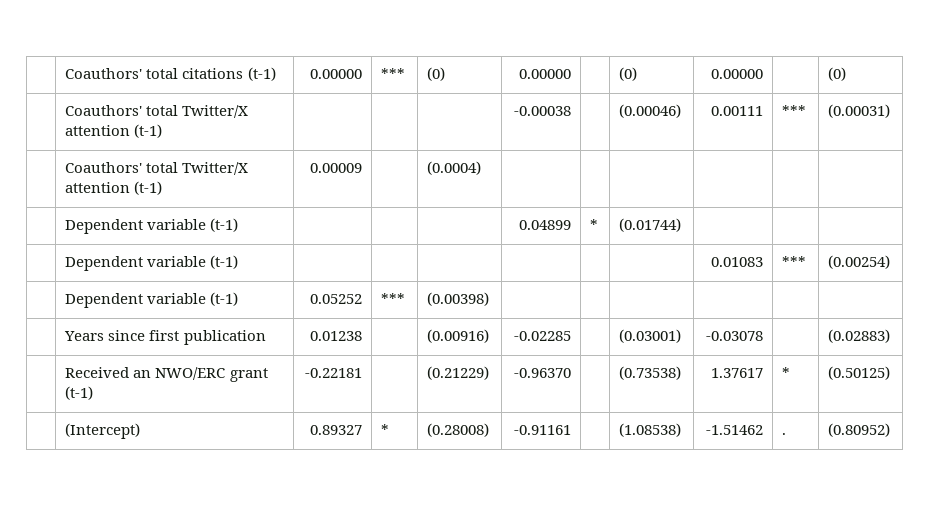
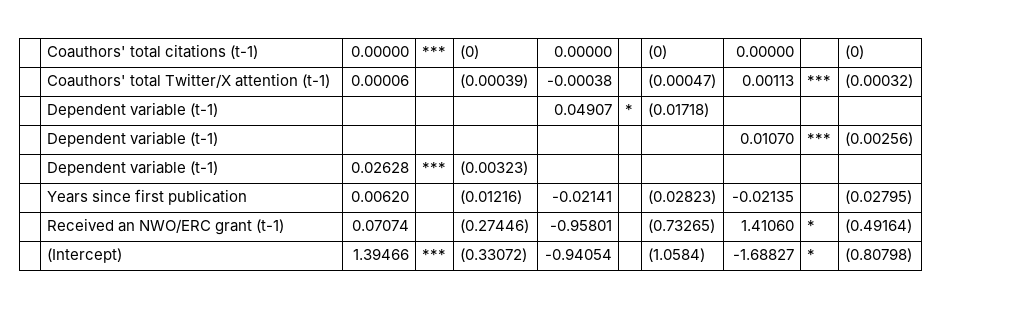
(163, 131) | | -> [351,75,410,86] [459,74,528,88] 0.00006 | | (0.00039)
[619,104,682,118] [710,106,763,116] [782,105,807,116] [828,104,891,118] [65,162,249,175] [65,181,163,195] [309,163,362,173] [427,161,482,175] [65,218,239,234] [518,220,571,230] [590,219,599,230] [619,218,682,232] (0.00046) | 0.00111 | *** | (0.00031) // | Coauthors' total Twitter/X attention (t-1) | 0.00009 | | (0.0004) | | | | | | // | Dependent variable (t-1) | | | | 0.04899 | * | (0.01744) -> [647,74,716,88] [742,75,795,86] [806,75,831,86] [844,74,913,88] [46,102,218,118] [554,103,613,115] [624,104,633,115] [647,103,709,117] (0.00047) | 0.00113 | *** | (0.00032) // | Dependent variable (t-1) | | | | 0.04907 | * | (0.01718)
[710,257,763,267] [782,256,807,267] [828,255,891,269] [65,292,239,308] [309,294,362,304] [381,293,406,304] [427,292,490,306] 0.01083 | *** | (0.00254) // | Dependent variable (t-1) | 0.05252 | *** | (0.00398) -> [740,133,795,144] [806,133,831,144] [844,132,913,146] [46,160,218,176] [351,162,410,173] [421,162,446,173] [459,161,528,175] 0.01070 | *** | (0.00256) // | Dependent variable (t-1) | 0.02628 | *** | (0.00323)
[309,331,362,341] [427,329,490,343] [513,331,571,341] [619,329,682,343] [705,331,763,341] [828,329,891,343] 0.01238 | | (0.00916) | -0.02285 | | (0.03001) | -0.03078 | | (0.02883) -> [351,191,410,202] [459,190,522,204] [552,191,613,202] [647,190,716,204] [732,191,795,202] [844,190,912,204] 0.00620 | | (0.01216) | -0.02141 | | (0.02823) | -0.02135 | | (0.02795)
[304,368,362,378] [427,366,490,380] [513,368,571,378] [619,366,682,380] [710,368,763,378] [782,367,791,378] [828,366,891,380] -0.22181 | | (0.21229) | -0.96370 | | (0.73538) | 1.37617 | * | (0.50125) -> [352,220,410,231] [459,219,529,233] [550,219,613,231] [647,219,715,233] [741,220,795,231] [806,220,815,231] [844,219,912,233] 0.07074 | | (0.27446) | -0.95801 | | (0.73265) | 1.41060 | * | (0.49164)
[309,425,362,435] [381,424,390,435] [427,423,490,437] [513,425,571,435] [619,423,682,437] [705,425,763,435] [782,433,787,435] [828,423,891,437] 0.89327 | * | (0.28008) | -0.91161 | | (1.08538) | -1.51462 | . | (0.80952) -> [353,248,410,260] [421,249,446,260] [459,248,527,262] [545,248,613,260] [647,248,705,262] [733,249,795,260] [806,249,815,260] [844,248,912,262] 1.39466 | *** | (0.33072) | -0.94054 | | (1.0584) | -1.68827 | * | (0.80798)

